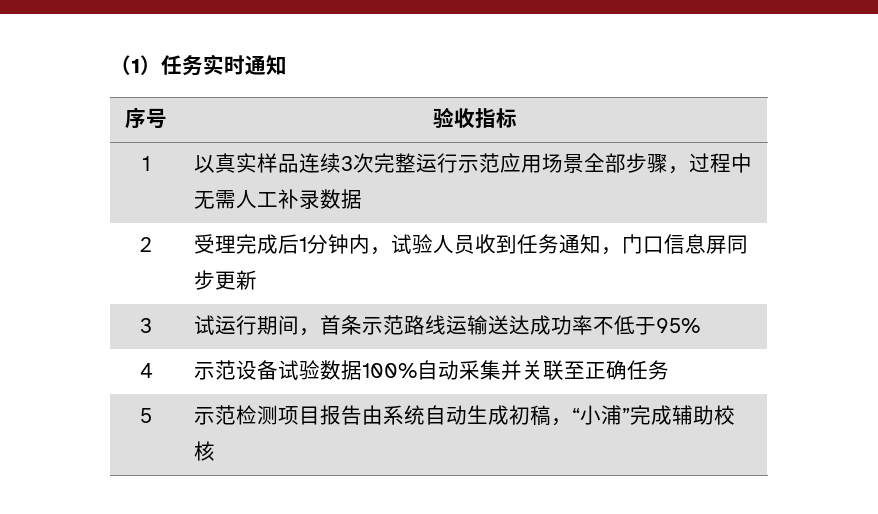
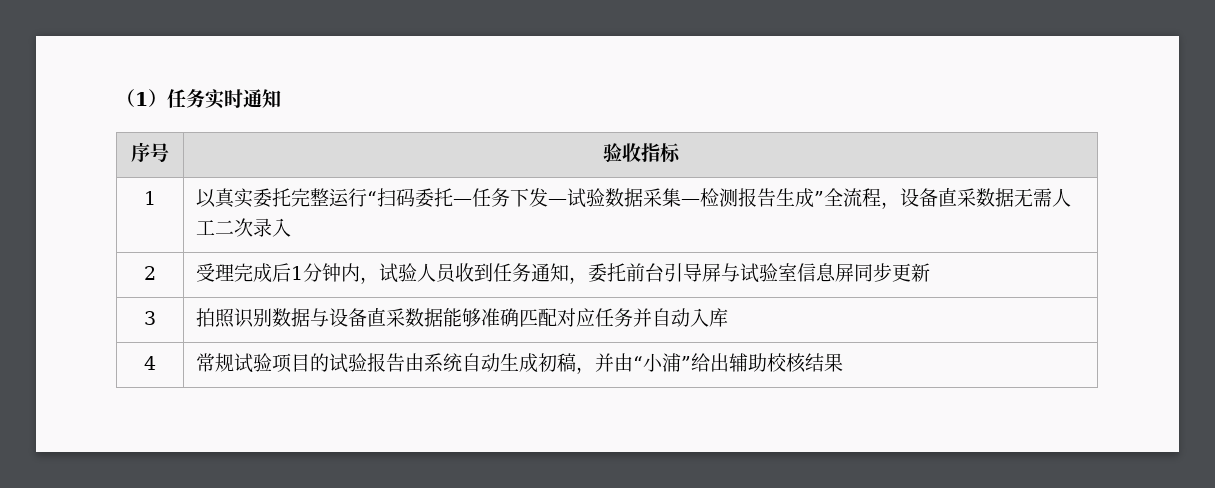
[257,153,753,174] [194,189,363,209] 样品连续3次完整运行示范应用场景全部步骤，过程中无需人工补录数据 -> [252,188,1071,209] [195,218,291,237] 委托完整运行“扫码委托—任务下发—试验数据采集—检测报告生成”全流程，设备直采数据无需人工二次录入
[622,234,665,254] 门口 -> [587,263,797,283] 委托前台引导屏与试验室
[194,315,701,336] [139,363,153,378] [194,360,670,381] [140,408,152,423] [194,405,321,425] 试运行期间，首条示范路线运输送达成功率不低于95% // 4 | 示范设备试验数据100%自动采集并关联至正确任务 // 5 | 示范检测项目 -> [195,308,728,328] [144,356,156,370] [195,353,367,373] 拍照识别数据与设备直采数据能够准确匹配对应任务并自动入库 // 4 | 常规试验项目的试验
(573, 422) none -> [594,353,633,372] 并由
[630,405,673,425] 完成 -> [690,353,729,372] 给出
(216, 451) none -> [804,353,843,372] 结果

